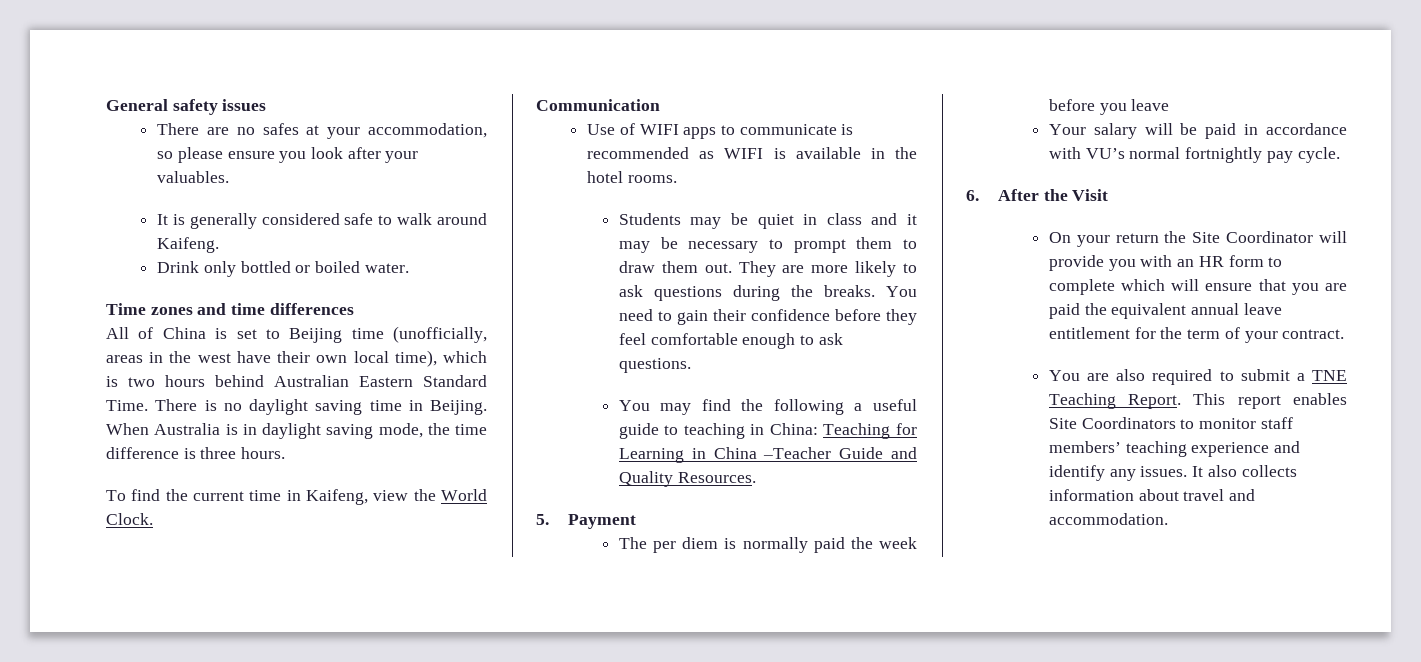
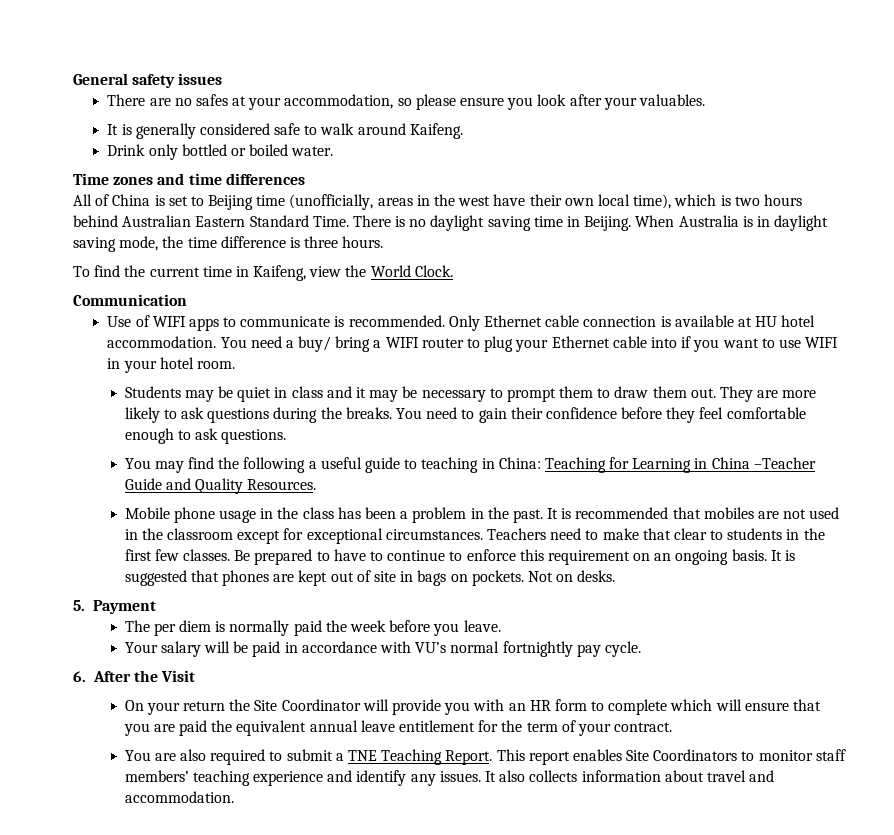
[587,147,917,159] [587,171,677,183] recommended as WIFI is available in the hotel rooms. -> [348,315,816,331] [107,336,839,352] [107,357,235,373] recommended. Only Ethernet cable connection is available at HU hotel accommodation. You need a buy/ bring a WIFI router to plug your Ethernet cable into if you want to use WIFI in your hotel room.
(756, 477) none -> [124,507,840,523] [124,528,825,544] [124,549,796,565] [124,570,616,586] // Mobile phone usage in the class has been a problem in the past. It is recommended that mobiles are not used in the classroom except for exceptional circumstances. Teachers need to make that clear to students in the first few classes. Be prepared to have to continue to enforce this requirement on an ongoing basis. It is suggested that phones are kept out of site in bags on pockets. Not on desks.
[1131,99,1170,111] leave -> [463,620,501,632] leave.

